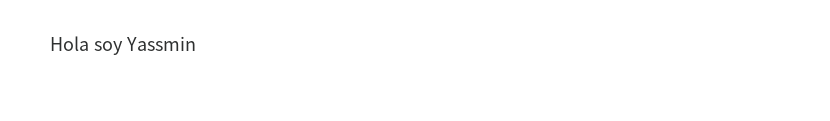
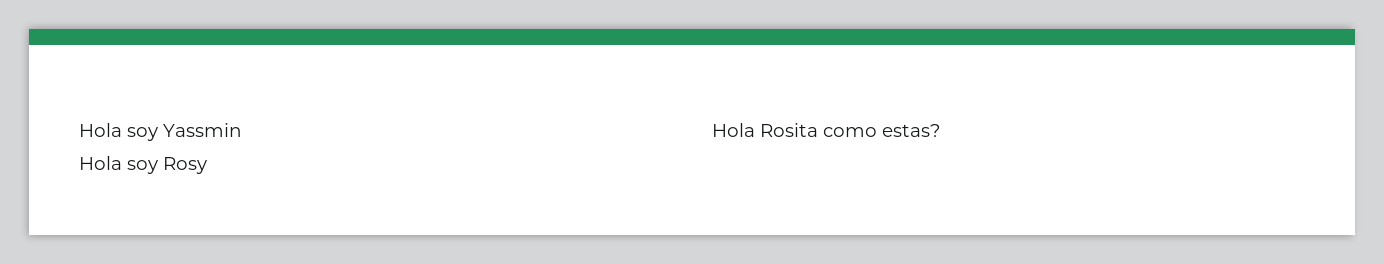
(196, 43) none -> [79,156,207,174] [712,123,940,137] // Hola soy Rosy // Hola Rosita como estas?

